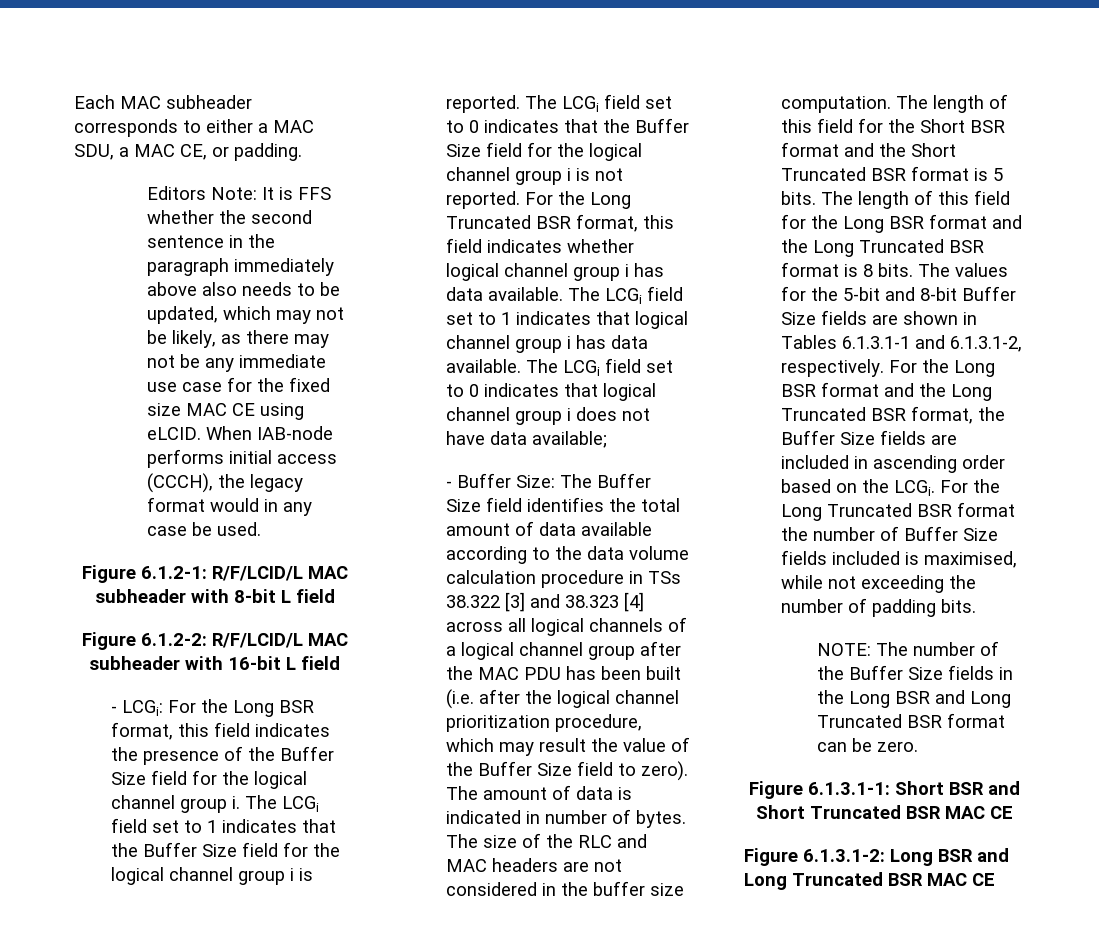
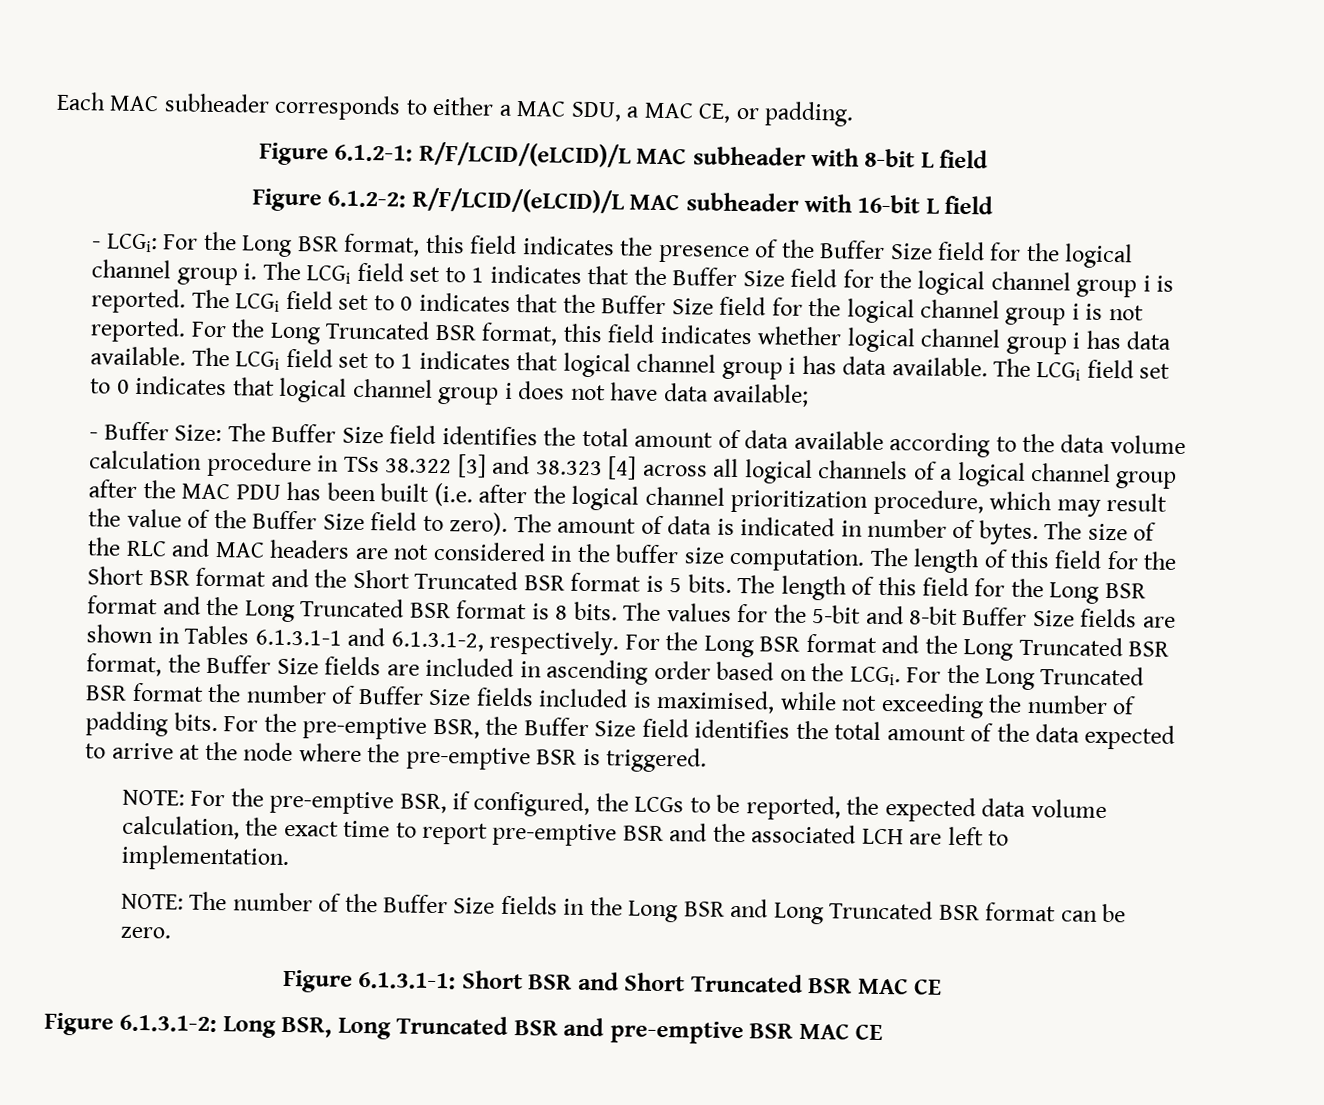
[147,186,332,200] [147,210,313,224] [147,234,276,248] [147,258,335,276] [147,282,341,296] [147,306,345,324] [147,330,330,348] [147,354,327,372] [147,377,331,392] [147,403,305,420] [147,426,334,440] [147,449,338,468] [147,473,304,493] [147,497,313,516] [147,522,262,536] // Editors Note: It is FFS whether the second sentence in the paragraph immediately above also needs to be updated, which may not be likely, as there may not be any immediate use case for the fixed size MAC CE using eLCID. When IAB-node performs initial access (CCCH), the legacy format would in any case be used. -> (855, 114) none
[211,566,303,581] R/F/LCID/L -> [418,141,632,168] R/F/LCID/(eLCID)/L
[211,633,303,648] R/F/LCID/L -> [411,187,625,214] R/F/LCID/(eLCID)/L
(976, 606) none -> [223,713,1176,750] [85,741,708,773] [121,788,1107,823] [121,815,1010,847] [120,844,290,872] For the pre-emptive BSR, the Buffer Size field identifies the total amount of the data expected to arrive at the node where the pre-emptive BSR is triggered. // NOTE: For the pre-emptive BSR, if configured, the LCGs to be reported, the expected data volume calculation, the exact time to report pre-emptive BSR and the associated LCH are left to implementation.
[938,848,1009,862] [744,872,923,890] BSR and Long Truncated BSR -> [281,1015,794,1045] BSR, Long Truncated BSR and pre-emptive BSR

